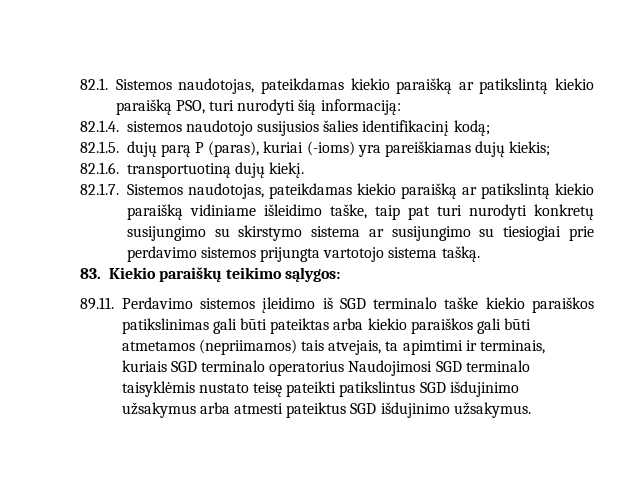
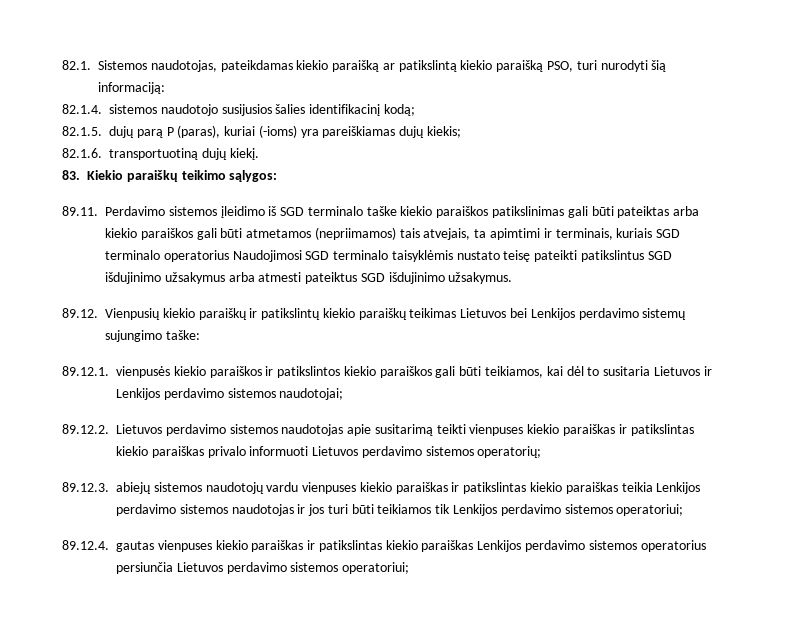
[80,183,594,199] [126,204,594,220] [126,225,594,241] [126,246,480,262] // 82.1.7. Sistemos naudotojas, pateikdamas kiekio paraišką ar patikslintą kiekio paraišką vidiniame išleidimo taške, taip pat turi nurodyti konkretų susijungimo su skirstymo sistema ar susijungimo su tiesiogiai prie perdavimo sistemos prijungta vartotojo sistema tašką. -> (259, 154) none
(531, 410) none -> [62,308,687,320] [105,330,200,342] [62,366,712,378] [116,388,344,400] [62,424,694,436] [116,446,542,458] [62,482,701,494] [116,504,684,516] [62,540,706,552] [116,562,410,574] // 89.12. Vienpusių kiekio paraiškų ir patikslintų kiekio paraiškų teikimas Lietuvos bei Lenkijos perdavimo sistemų sujungimo taške: // 89.12.1. vienpusės kiekio paraiškos ir patikslintos kiekio paraiškos gali būti teikiamos, kai dėl to susitaria Lietuvos ir Lenkijos perdavimo sistemos naudotojai; // 89.12.2. Lietuvos perdavimo sistemos naudotojas apie susitarimą teikti vienpuses kiekio paraiškas ir patikslintas kiekio paraiškas privalo informuoti Lietuvos perdavimo sistemos operatorių; // 89.12.3. abiejų sistemos naudotojų vardu vienpuses kiekio paraiškas ir patikslintas kiekio paraiškas teikia Lenkijos perdavimo sistemos naudotojas ir jos turi būti teikiamos tik Lenkijos perdavimo sistemos operatoriui; // 89.12.4. gautas vienpuses kiekio paraiškas ir patikslintas kiekio paraiškas Lenkijos perdavimo sistemos operatorius persiunčia Lietuvos perdavimo sistemos operatoriui;

